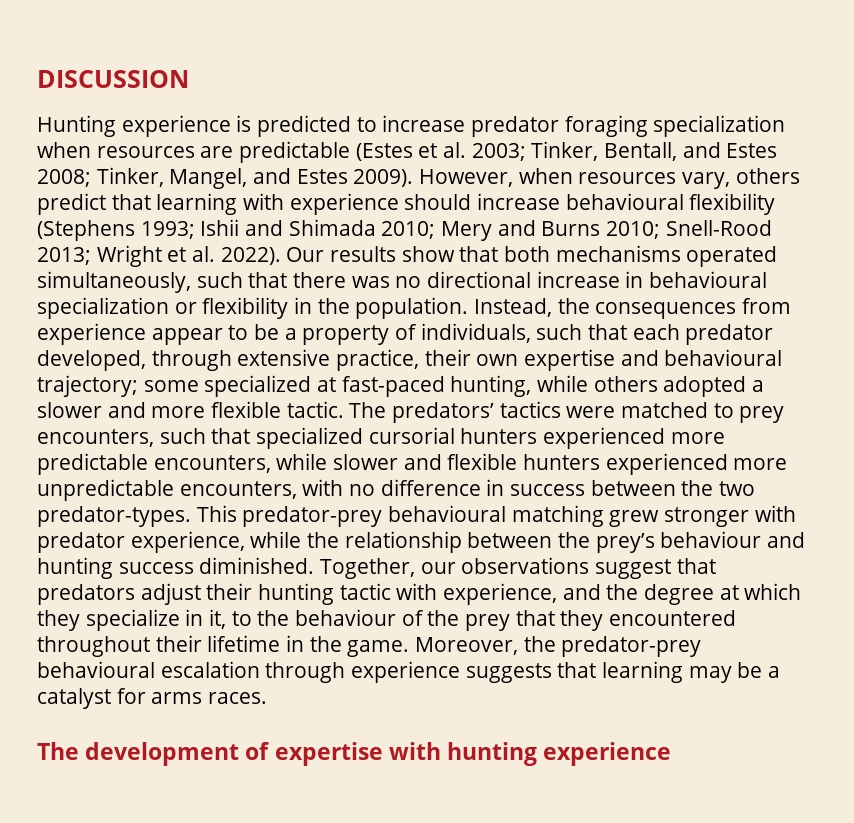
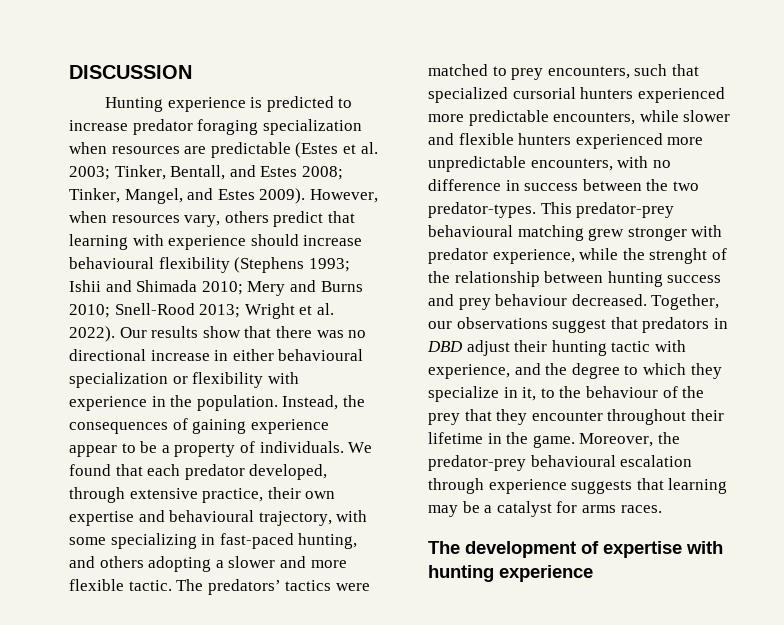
[504,245,778,267] [37,271,288,293] both mechanisms operated simultaneously, such that -> (272, 332) none
(644, 279) none -> [232,349,274,361] either
(289, 308) none -> [267,372,299,384] [69,396,147,411] with experience
[742,298,792,314] from -> [172,418,247,434] of gaining
[420,323,583,343] individuals, such -> [259,441,373,453] [69,464,111,476] individuals. We found
[37,375,747,397] trajectory; some specialized at fast-paced hunting, while others adopted -> [258,510,368,526] [69,533,358,549] [69,556,212,572] trajectory, with some specializing in fast-paced hunting, and others adopting
[344,531,806,553] [37,557,315,579] relationship between the prey’s behaviour and hunting success diminished. -> [649,248,727,264] [428,271,722,287] [428,294,647,310] strenght of the relationship between hunting success and prey behaviour decreased.
(135, 594) none -> [713,318,728,329] [427,341,463,352] in DBD
[719,585,739,600] at -> [624,365,639,375] to
[609,610,737,626] encountered -> [531,411,603,421] encounter

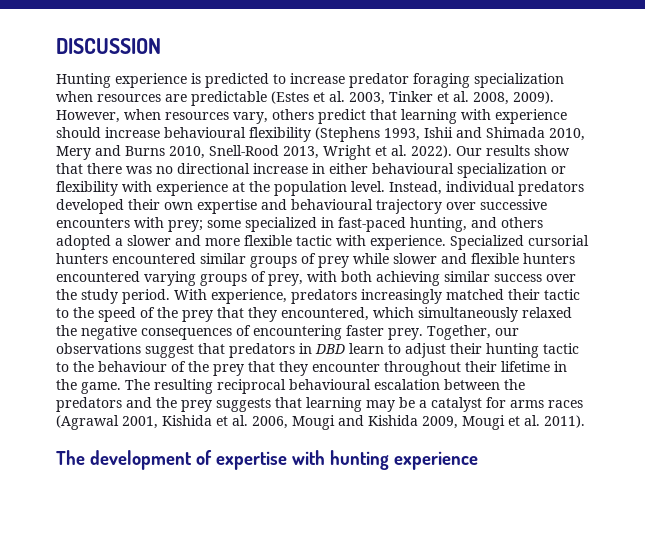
[69,165,343,180] [69,188,255,204] 2003; Tinker, Bentall, and Estes 2008; Tinker, Mangel, and Estes -> [349,91,509,105] 2003, Tinker et al. 2008,
[308,258,350,272] 1993; -> [384,128,420,141] 1993,
[201,281,243,295] 2010; -> [549,128,585,141] 2010,
[69,303,241,318] 2010; Snell-Rood 2013; -> [169,145,319,159] 2010, Snell-Rood 2013,
[151,395,365,411] [69,418,329,434] [69,441,373,457] [69,464,328,480] [69,487,264,503] in the population. Instead, the consequences of gaining experience appear to be a property of individuals. We found that each predator developed, through extensive practice, -> [232,181,584,196] [56,199,124,214] at the population level. Instead, individual predators developed
[258,510,368,526] [69,533,197,549] trajectory, with some specializing -> [376,199,547,214] [56,217,317,232] trajectory over successive encounters with prey; some specialized
[148,556,212,572] adopting -> [56,235,111,250] adopted
[128,579,370,595] [428,64,699,80] [428,87,725,103] [428,110,636,126] tactic. The predators’ tactics were matched to prey encounters, such that specialized cursorial hunters experienced more predictable encounters, -> [296,235,589,250] [56,253,349,268] tactic with experience. Specialized cursorial hunters encountered similar groups of prey
[575,133,704,149] [428,156,671,172] [428,179,699,191] [428,202,675,218] [428,225,723,241] [428,248,727,264] [428,271,722,287] [428,294,647,310] experienced more unpredictable encounters, with no difference in success between the two predator-types. This predator-prey behavioural matching grew stronger with predator experience, while the strenght of the relationship between hunting success and prey behaviour decreased. -> [56,271,576,286] [56,289,580,304] [56,307,572,322] [56,325,423,340] encountered varying groups of prey, with both achieving similar success over the study period. With experience, predators increasingly matched their tactic to the speed of the prey that they encountered, which simultaneously relaxed the negative consequences of encountering faster prey.
(463, 346) none -> [349,343,401,354] learn to
[654,340,686,352] [428,363,722,379] [428,386,537,402] with experience, and the degree to which they specialize in it, -> (579, 348) none
[579,432,680,447] [428,455,693,471] [428,478,567,494] Moreover, the predator-prey behavioural escalation through experience -> [125,379,525,394] [56,397,212,412] The resulting reciprocal behavioural escalation between the predators and the prey
[620,505,662,513] races. -> [548,400,583,408] [56,415,585,430] races (Agrawal 2001, Kishida et al. 2006, Mougi and Kishida 2009, Mougi et al. 2011).

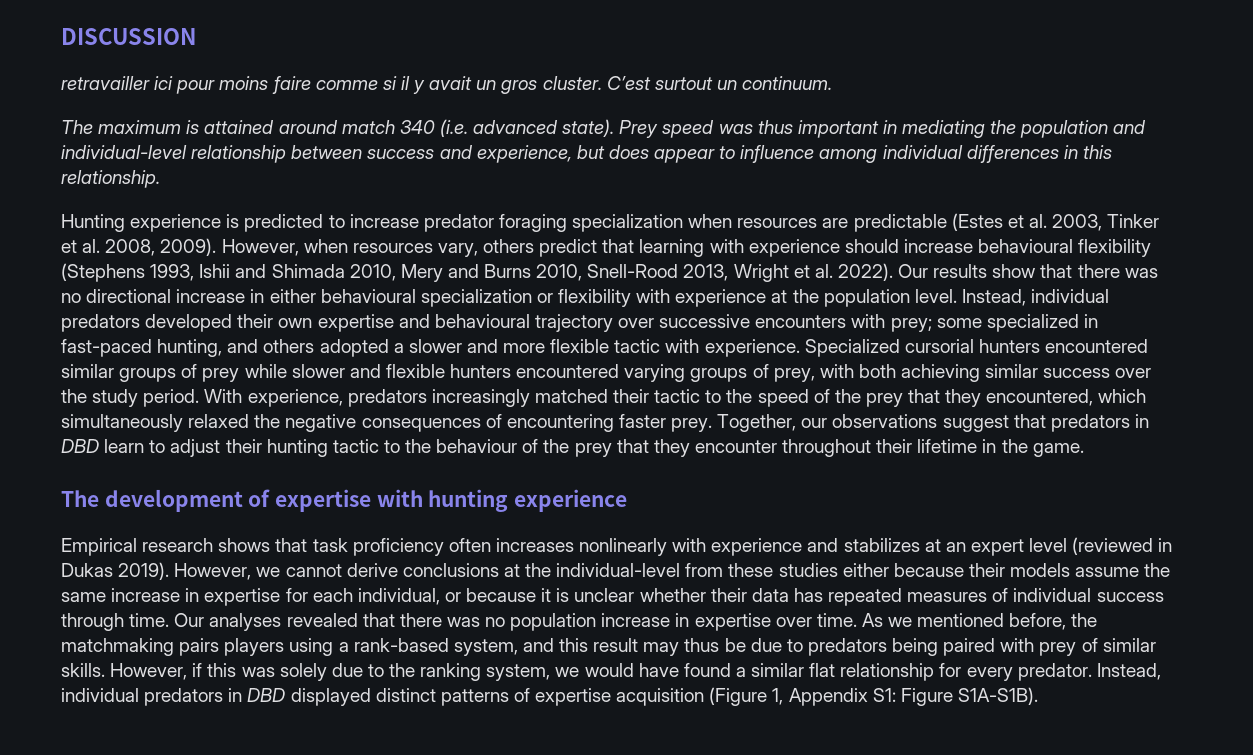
(161, 46) none -> [61,76,833,94] [61,119,1147,138] [61,145,1112,163] [61,170,160,188] // retravailler ici pour moins faire comme si il y avait un gros cluster. C’est surtout un continuum. // The maximum is attained around match 340 (i.e. advanced state). Prey speed was thus important in mediating the population and individual-level relationship between success and experience, but does appear to influence among individual differences in this relationship.
[125,379,525,394] [56,397,583,412] [56,415,585,430] The resulting reciprocal behavioural escalation between the predators and the prey suggests that learning may be a catalyst for arms races (Agrawal 2001, Kishida et al. 2006, Mougi and Kishida 2009, Mougi et al. 2011). -> (1084, 450) none
(478, 460) none -> [61,537,1173,556] [61,562,1171,580] [61,588,1164,606] [61,613,1098,631] [61,638,1156,656] [61,663,1161,681] [61,687,1038,706] // Empirical research shows that task proficiency often increases nonlinearly with experience and stabilizes at an expert level (reviewed in Dukas 2019). However, we cannot derive conclusions at the individual-level from these studies either because their models assume the same increase in expertise for each individual, or because it is unclear whether their data has repeated measures of individual success through time. Our analyses revealed that there was no population increase in expertise over time. As we mentioned before, the matchmaking pairs players using a rank-based system, and this result may thus be due to predators being paired with prey of similar skills. However, if this was solely due to the ranking system, we would have found a similar flat relationship for every predator. Instead, individual predators in DBD displayed distinct patterns of expertise acquisition (Figure 1, Appendix S1: Figure S1A-S1B).

